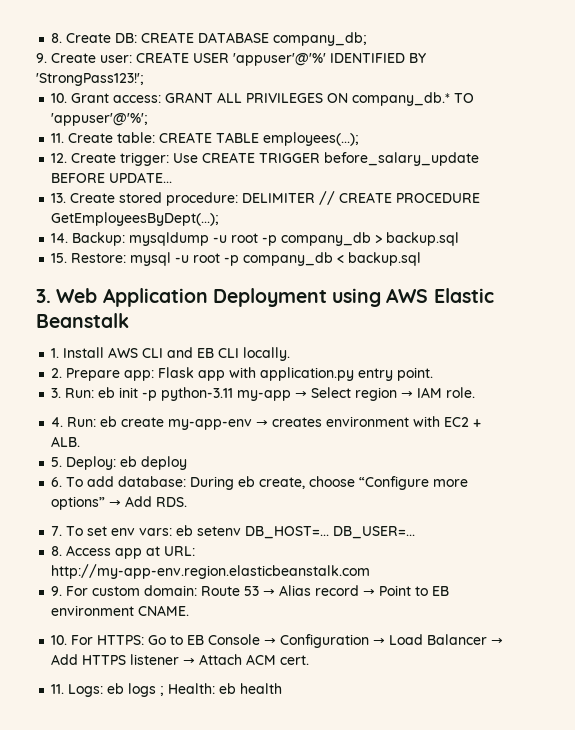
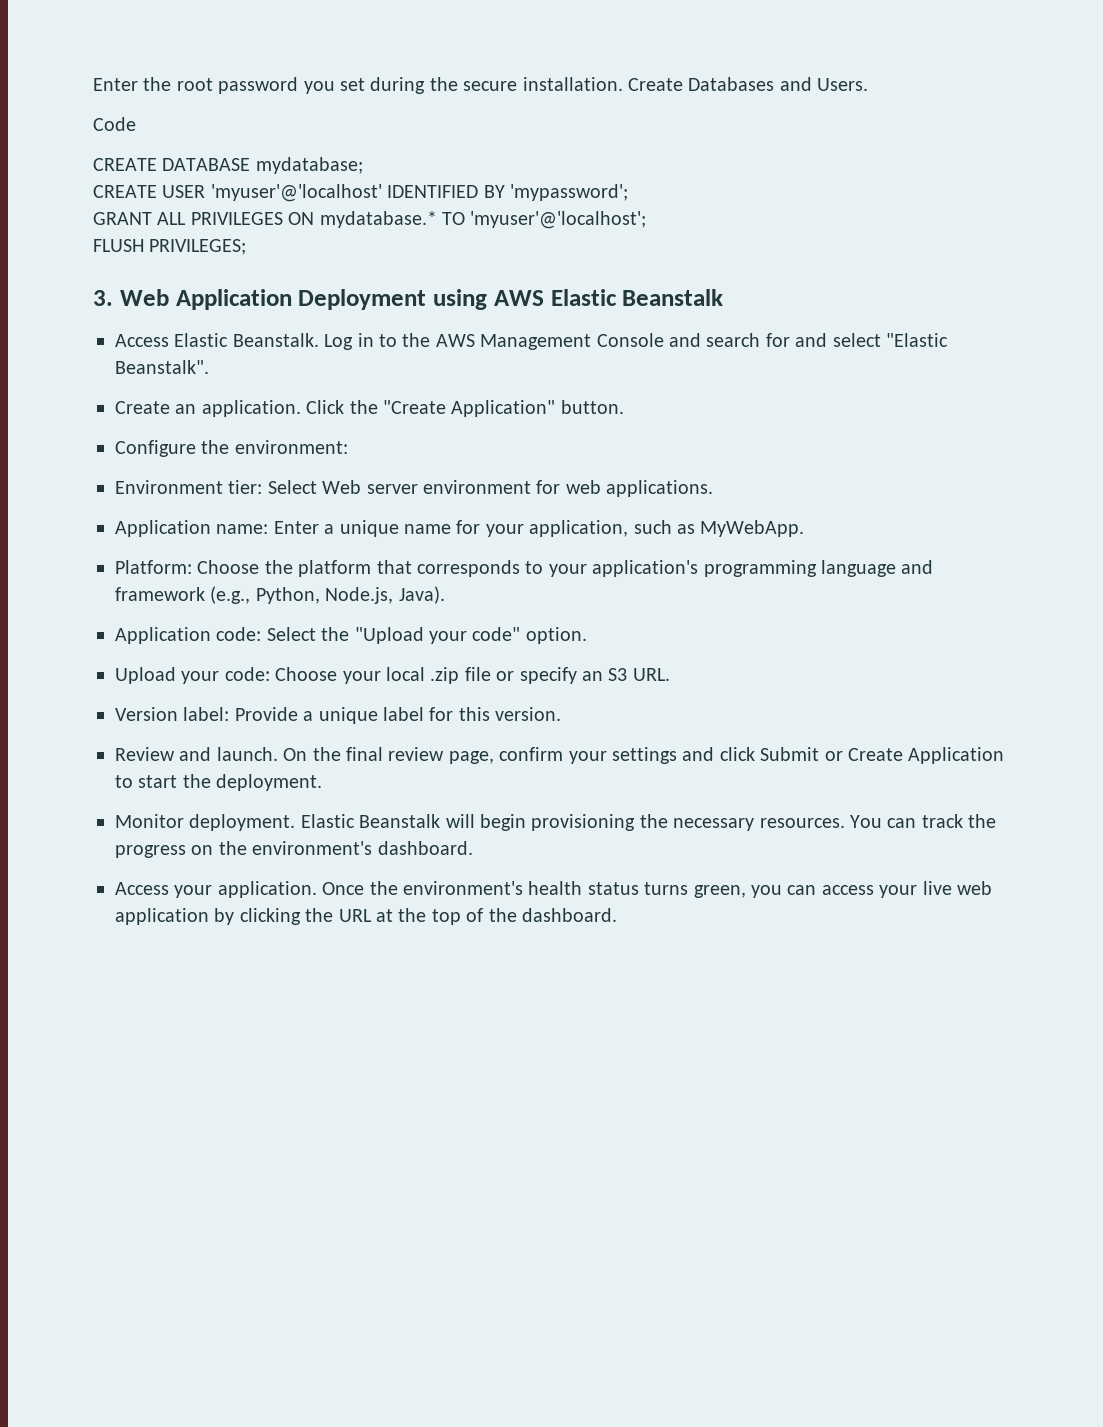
[51,32,368,46] [36,53,132,63] 8. Create DB: CREATE DATABASE company_db; // 9. Create user: -> [93,77,869,94] [93,117,136,131] [93,157,363,174] Enter the root password you set during the secure installation. Create Databases and Users. // Code // CREATE DATABASE mydatabase; //
[233,53,326,66] 'appuser'@'%' -> [210,184,382,202] 'myuser'@'localhost'
[36,73,144,86] [51,92,475,106] [51,113,149,126] [51,132,360,146] [51,152,480,166] [51,172,173,183] [51,191,481,206] [51,212,220,226] [51,232,460,246] [51,252,422,266] 'StrongPass123!'; // 10. Grant access: GRANT ALL PRIVILEGES ON company_db.* TO 'appuser'@'%'; // 11. Create table: CREATE TABLE employees(...); // 12. Create trigger: Use CREATE TRIGGER before_salary_update BEFORE UPDATE... // 13. Create stored procedure: DELIMITER // CREATE PROCEDURE GetEmployeesByDept(...); // 14. Backup: mysqldump -u root -p company_db > backup.sql // 15. Restore: mysql -u root -p company_db < backup.sql -> [509,184,628,201] [93,211,647,229] [93,239,247,255] 'mypassword'; // GRANT ALL PRIVILEGES ON mydatabase.* TO 'myuser'@'localhost'; // FLUSH PRIVILEGES;
[51,347,291,361] [51,367,434,381] [51,387,476,401] [51,416,482,430] [51,436,81,447] [51,456,188,470] [51,476,469,490] [51,496,188,510] [51,525,416,539] [51,545,196,559] [51,564,371,579] [51,585,450,596] [51,605,190,616] [51,634,504,648] [51,654,310,665] [51,683,283,697] 1. Install AWS CLI and EB CLI locally. // 2. Prepare app: Flask app with application.py entry point. // 3. Run: eb init -p python-3.11 my-app → Select region → IAM role. // 4. Run: eb create my-app-env → creates environment with EC2 + ALB. // 5. Deploy: eb deploy // 6. To add database: During eb create, choose “Configure more options” → Add RDS. // 7. To set env vars: eb setenv DB_HOST=... DB_USER=... // 8. Access app at URL: http://my-app-env.region.elasticbeanstalk.com // 9. For custom domain: Route 53 → Alias record → Point to EB environment CNAME. // 10. For HTTPS: Go to EB Console → Configuration → Load Balancer → Add HTTPS listener → Attach ACM cert. // 11. Logs: eb logs ; Health: eb health -> [115,333,948,350] [115,360,209,374] [115,400,624,417] [115,440,348,457] [115,480,714,497] [115,520,805,537] [115,560,934,577] [115,586,445,604] [115,627,587,644] [115,667,670,684] [115,707,562,724] [115,747,1005,764] [115,774,323,791] [115,814,997,831] [115,841,473,858] [115,881,992,898] [115,908,617,925] Access Elastic Beanstalk. Log in to the AWS Management Console and search for and select "Elastic Beanstalk". // Create an application. Click the "Create Application" button. // Configure the environment: // Environment tier: Select Web server environment for web applications. // Application name: Enter a unique name for your application, such as MyWebApp. // Platform: Choose the platform that corresponds to your application's programming language and framework (e.g., Python, Node.js, Java). // Application code: Select the "Upload your code" option. // Upload your code: Choose your local .zip file or specify an S3 URL. // Version label: Provide a unique label for this version. // Review and launch. On the final review page, confirm your settings and click Submit or Create Application to start the deployment. // Monitor deployment. Elastic Beanstalk will begin provisioning the necessary resources. You can track the progress on the environment's dashboard. // Access your application. Once the environment's health status turns green, you can access your live web application by clicking the URL at the top of the dashboard.

